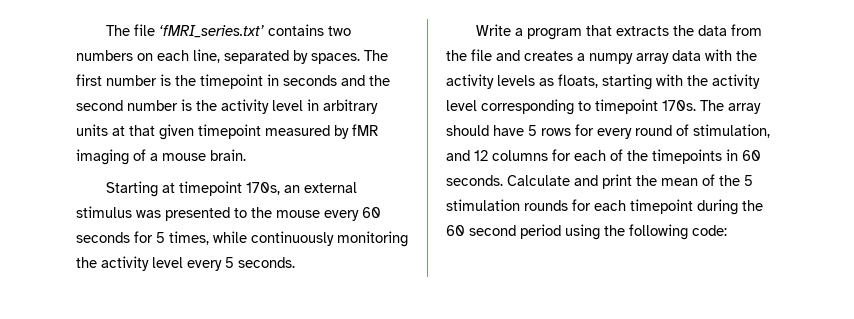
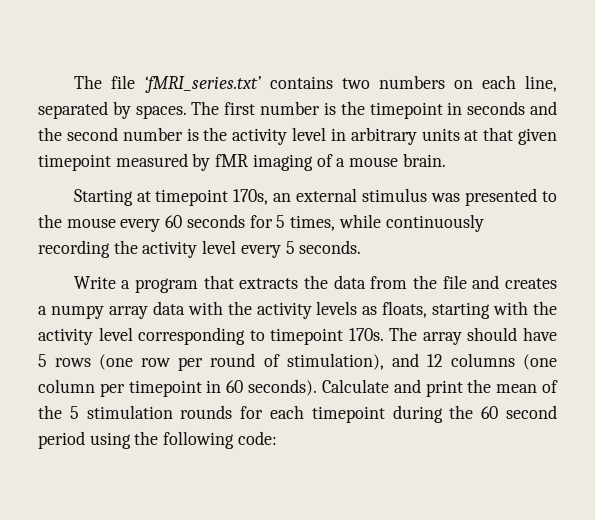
[337,231,408,247] monitoring -> [38,240,110,258] recording
[575,124,632,139] for every -> [99,354,204,371] (one row per
[693,124,770,138] stimulation, -> [286,353,384,370] stimulation),
[552,149,722,164] for each of the timepoints -> [522,354,557,370] [38,379,202,397] (one column per timepoint
[446,175,503,186] seconds. -> [248,379,318,396] seconds).

